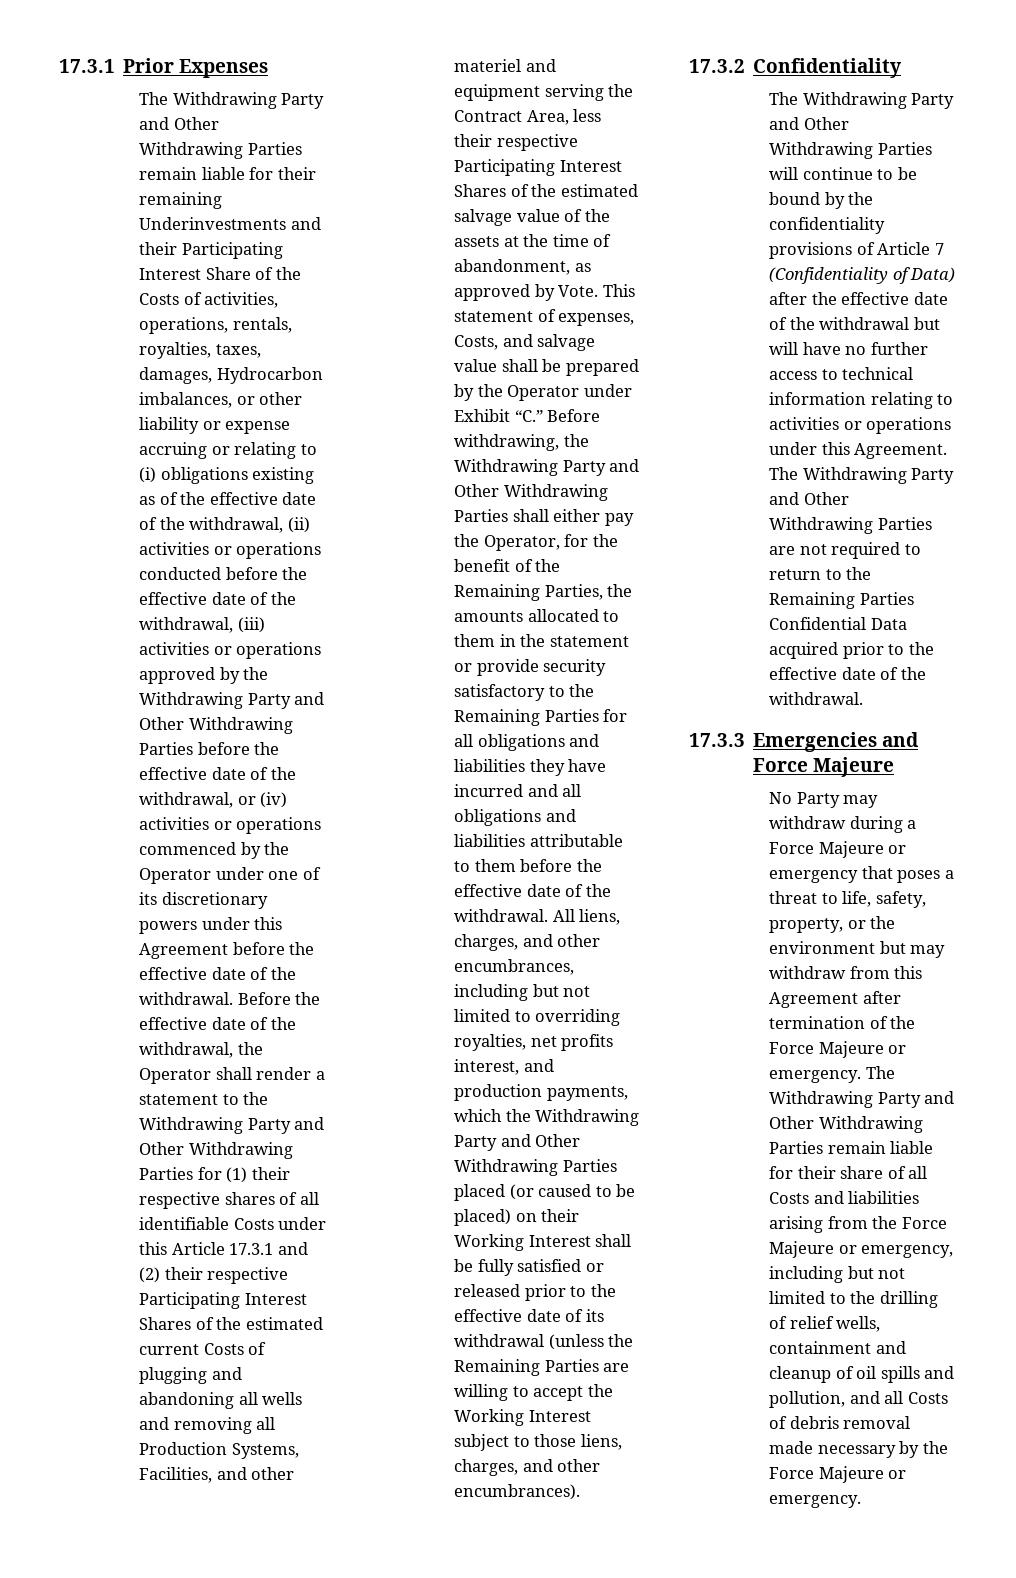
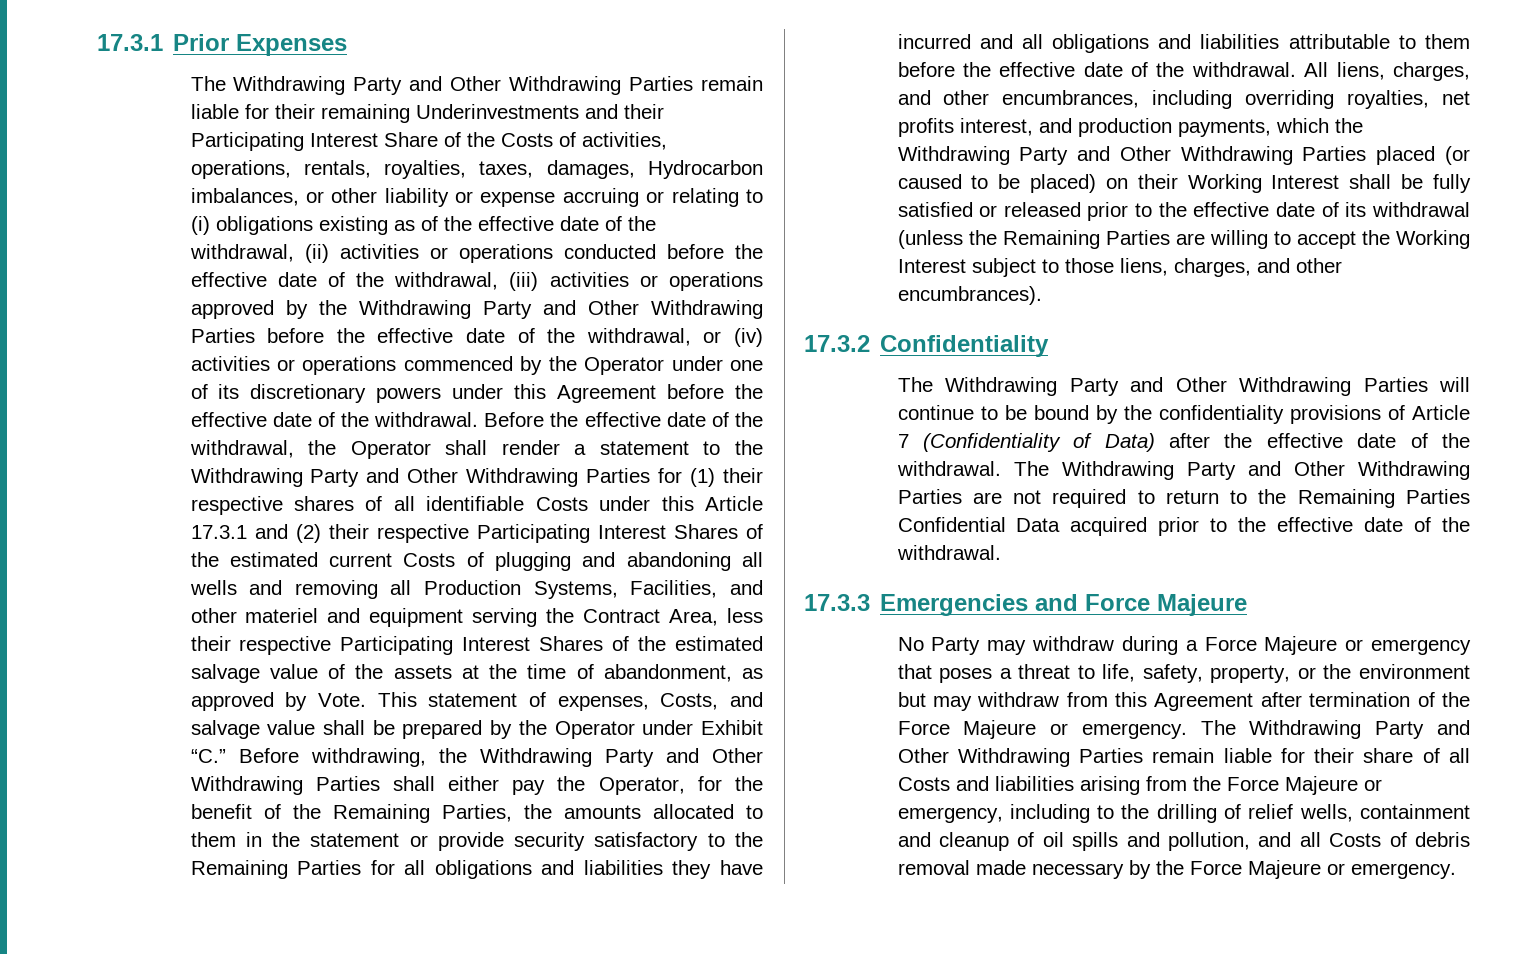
[532,984,591,997] [454,1009,531,1022] but not limited to -> (1233, 99) none
[819,317,940,330] [769,342,928,355] [769,367,914,380] [769,392,954,409] [769,417,952,434] [769,442,948,459] withdrawal but will have no further access to technical information relating to activities or operations under this Agreement. -> [896,461,1001,476] withdrawal.
[847,1266,906,1279] [769,1291,826,1304] but not limited -> (1090, 813) none

